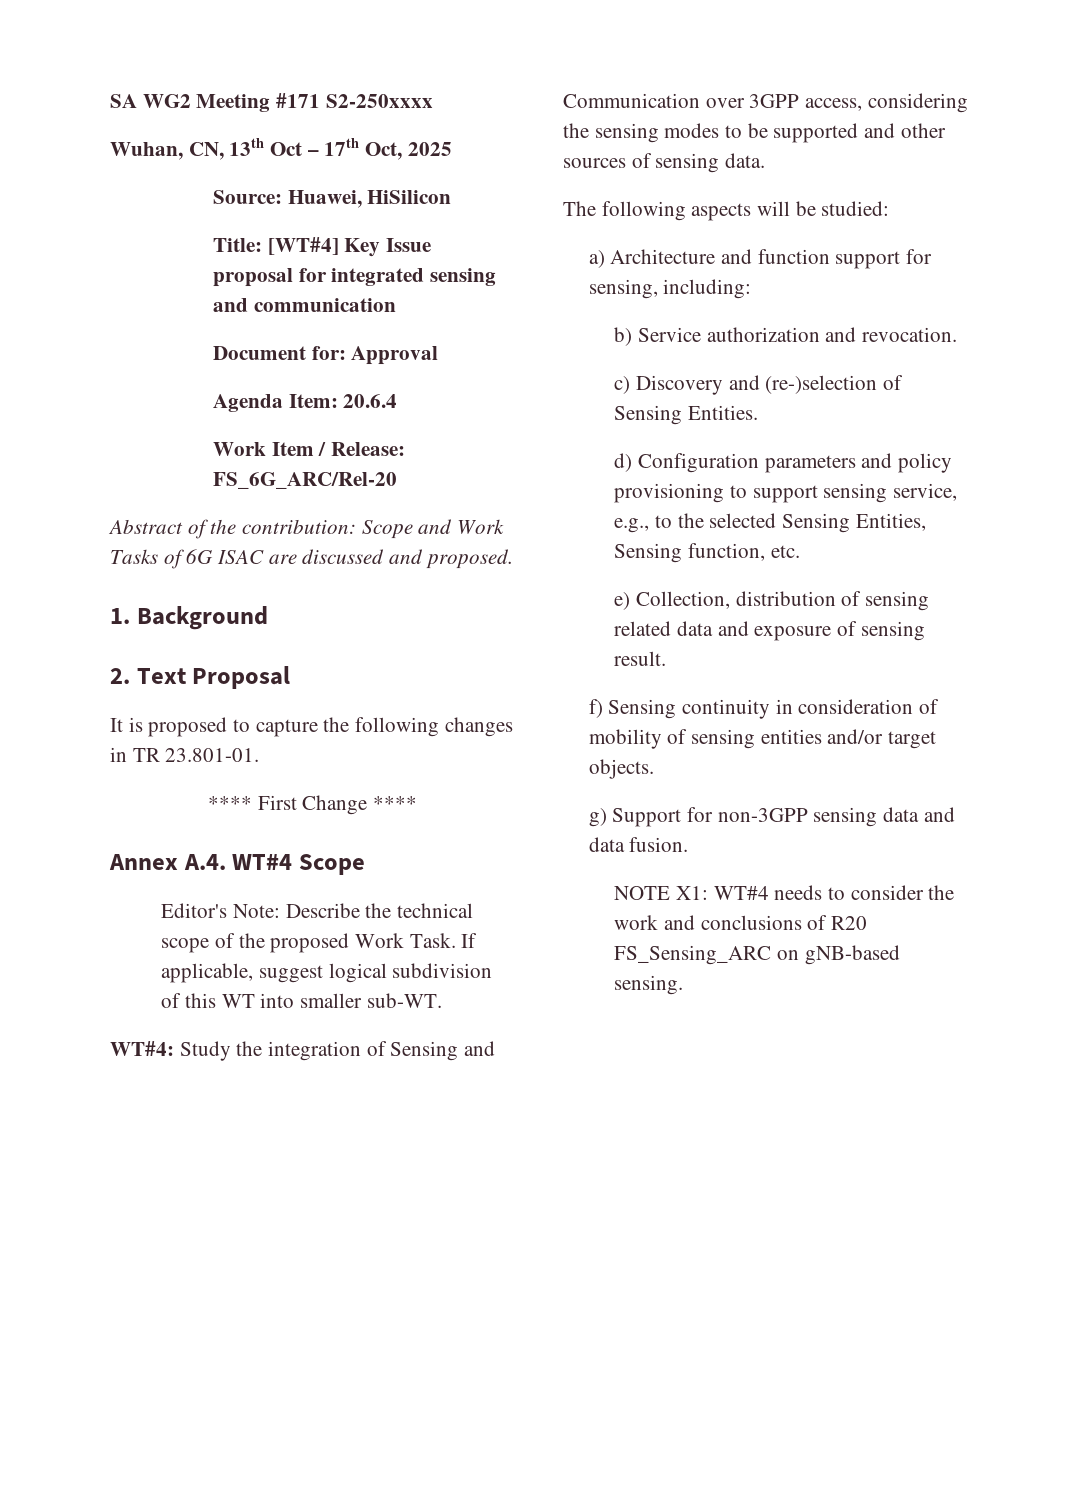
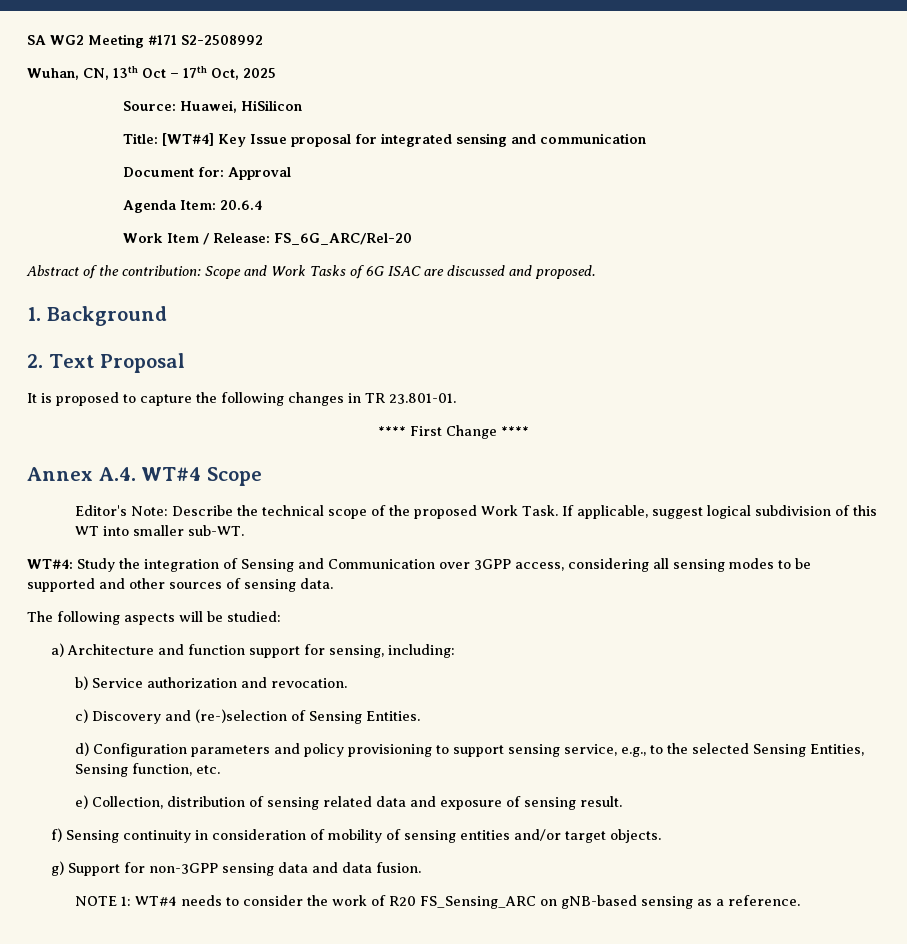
[325,94,433,108] S2-250xxxx -> [181,35,263,45] S2-2508992
[563,123,589,138] the -> [653,558,669,569] all
[676,886,709,900] X1: -> [120,896,131,906] 1:
[664,915,802,930] and conclusions -> (367, 900) none
[614,975,684,995] sensing. -> [640,895,800,909] sensing as a reference.

